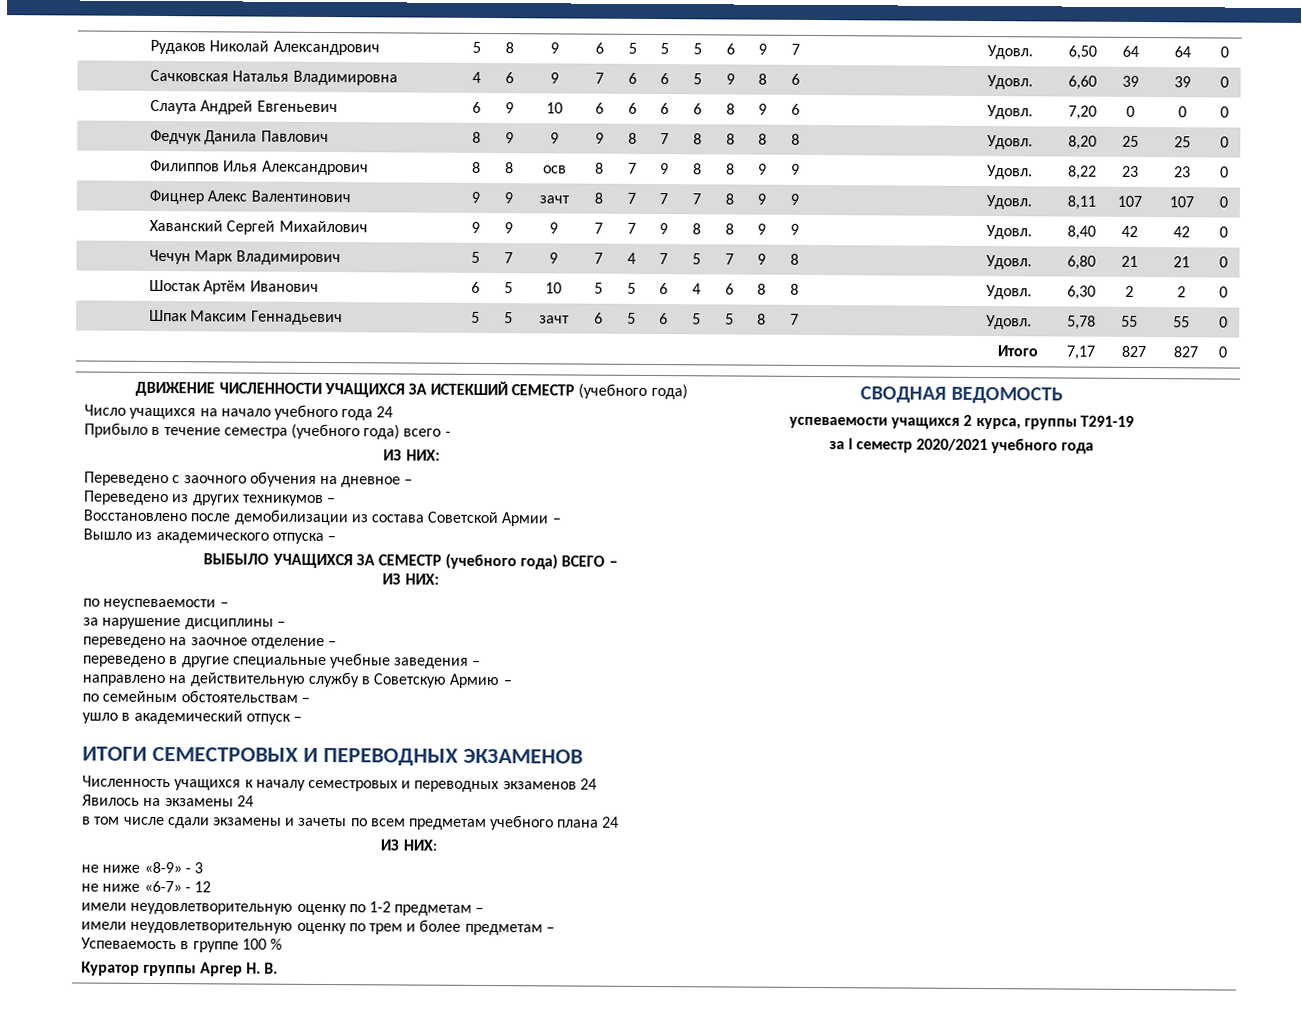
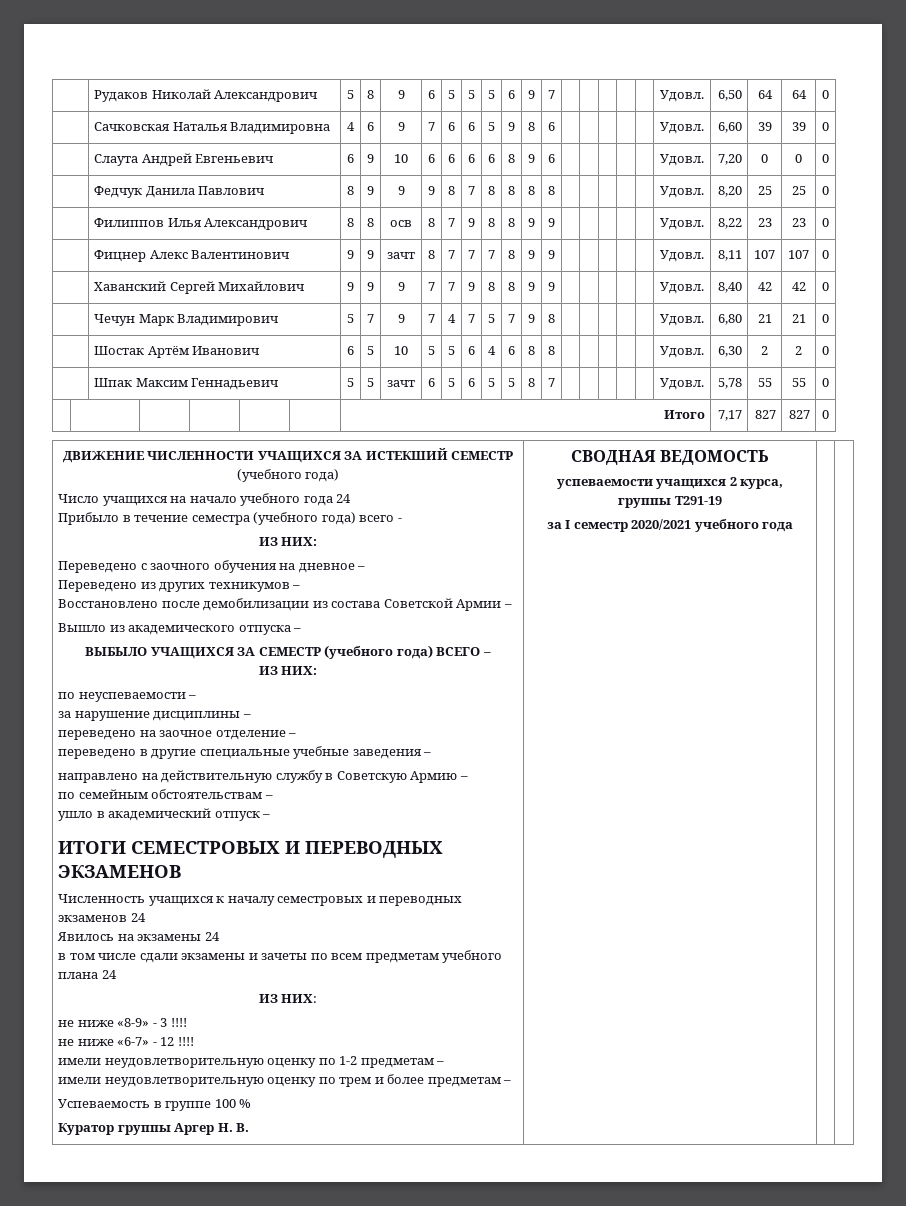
(203, 868) none -> [170,1018,187,1027] !!!!
(211, 887) none -> [177,1037,194,1046] !!!!

